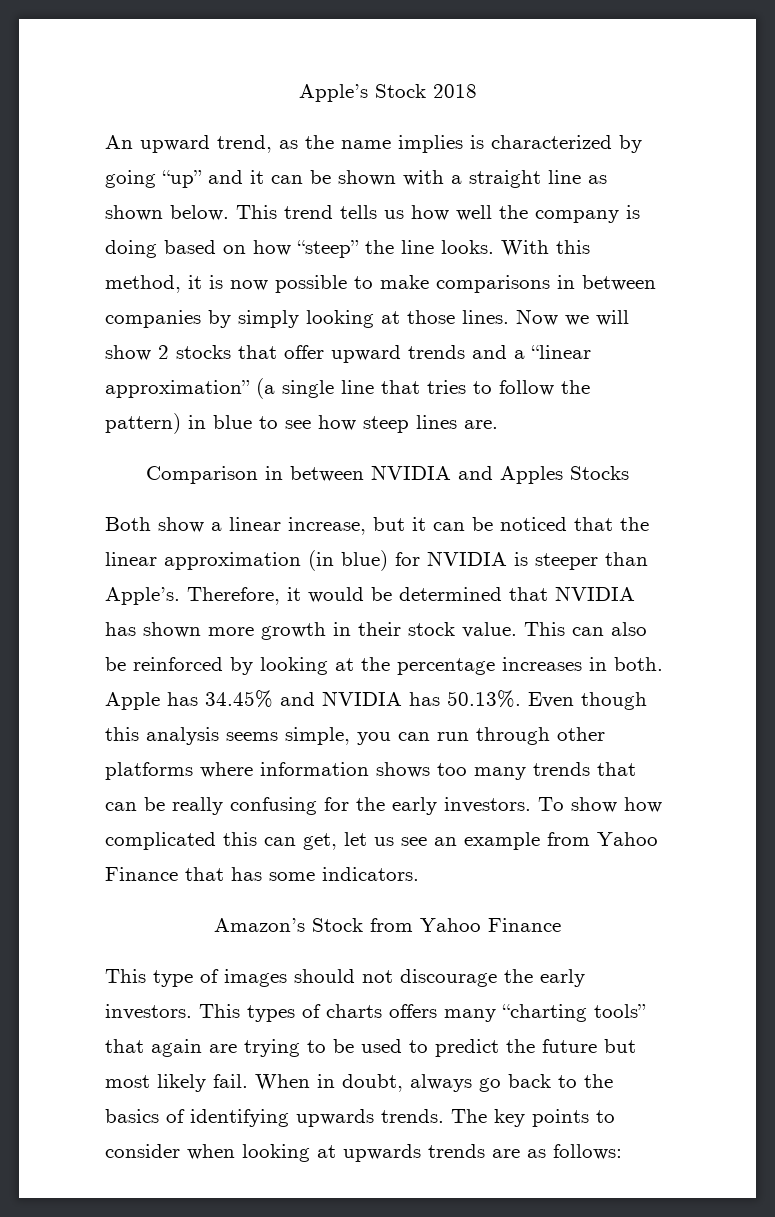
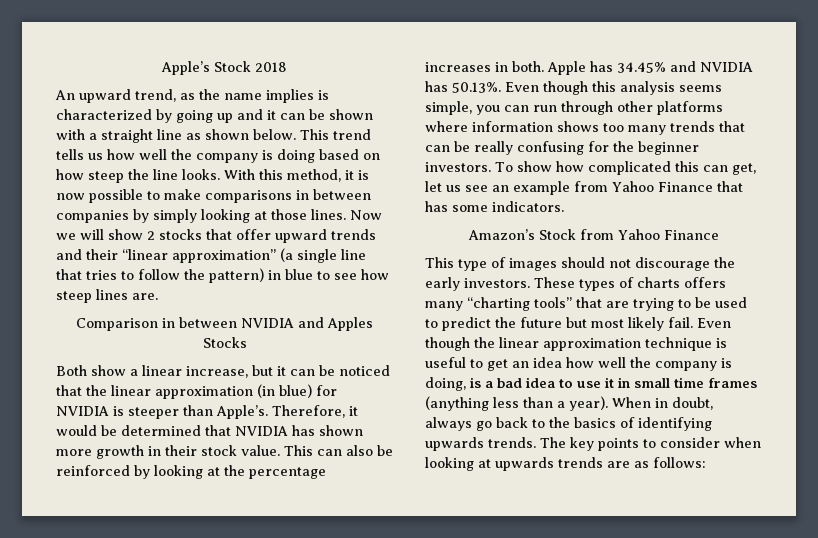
[162,170,202,188] “up” -> [217,113,233,123] up
[297,240,359,258] “steep” -> [88,171,124,183] steep
[514,350,525,359] a -> [86,249,118,260] their
[392,797,437,815] early -> [638,141,699,155] beginner
[199,1004,240,1018] This -> [534,277,575,288] These
[151,1039,202,1057] again -> (602, 302) none
(248, 1081) none -> [697,318,731,328] [425,337,727,351] [425,357,732,371] [425,377,757,391] [425,396,608,411] Even though the linear approximation technique is useful to get an idea how well the company is doing, is a bad idea to use it in small time frames (anything less than a year).

